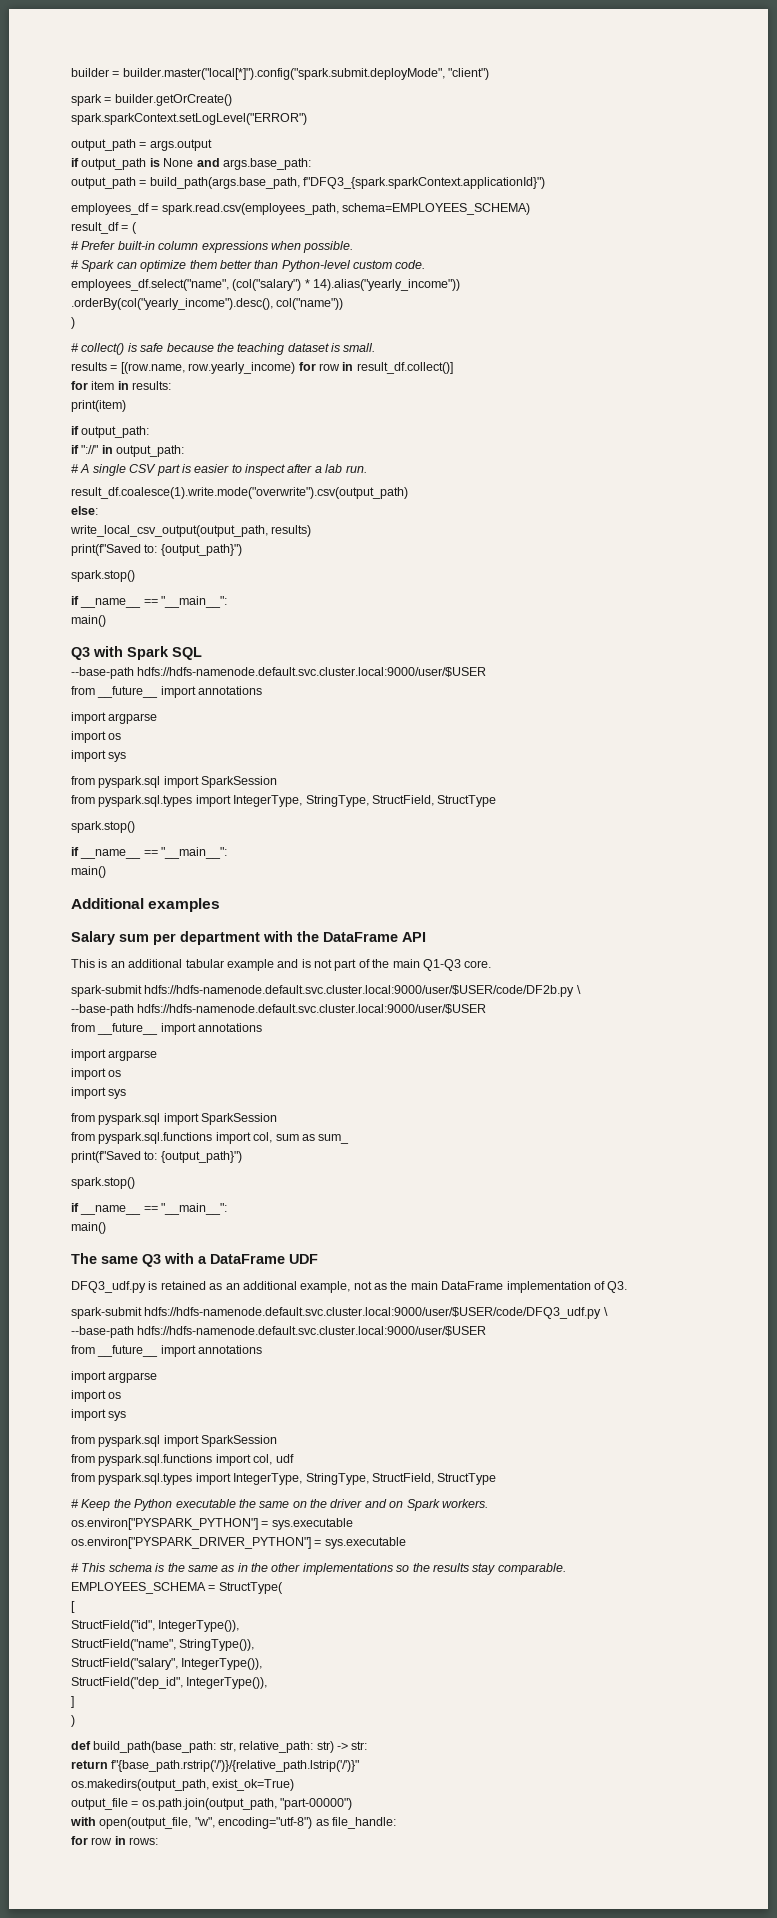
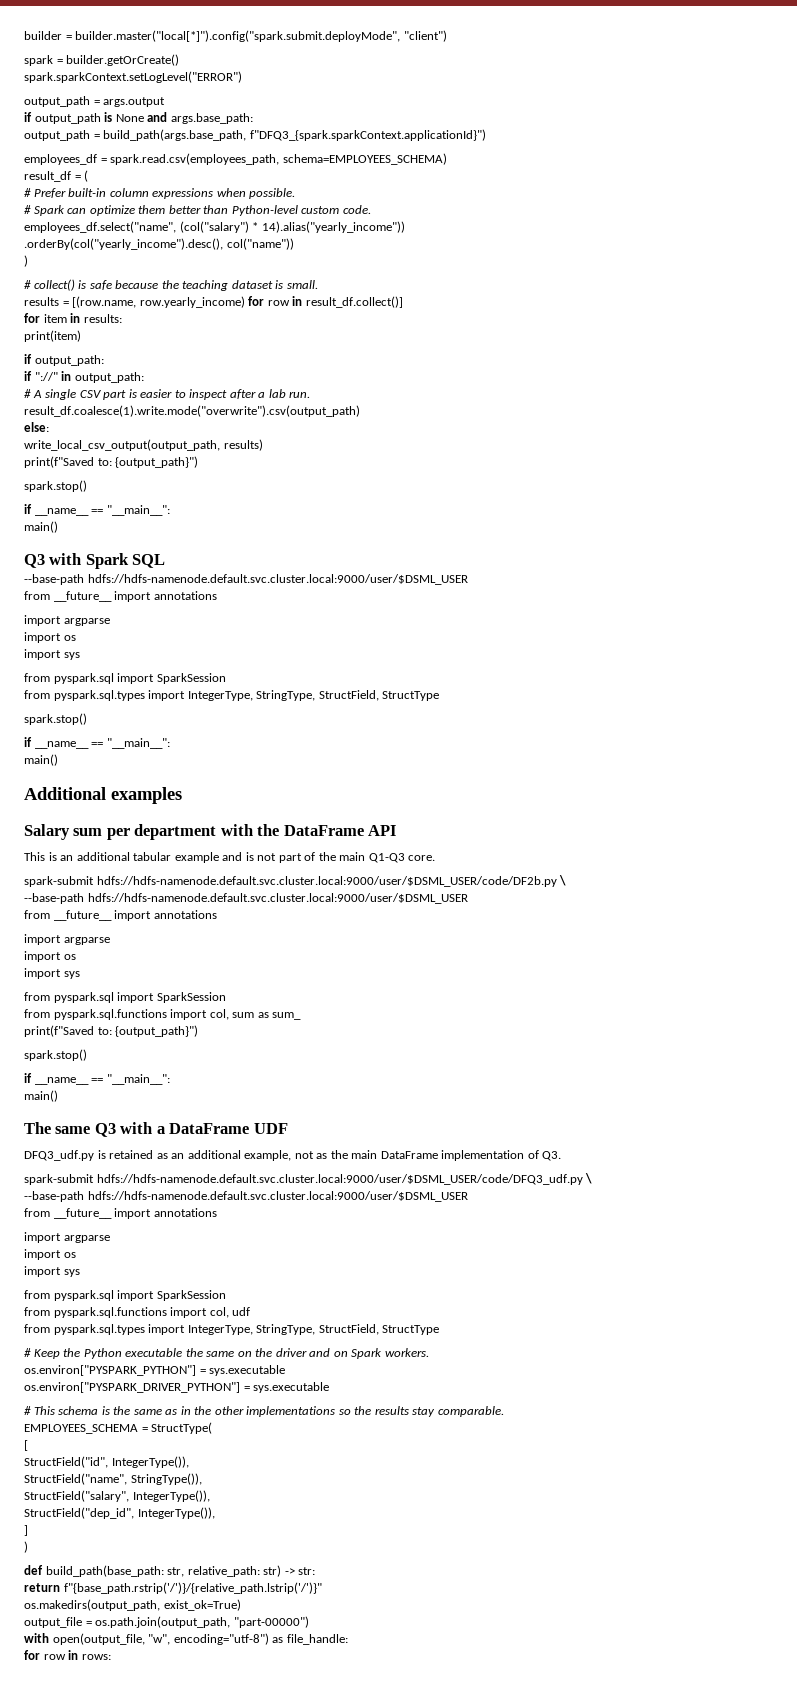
[137,667,487,677] hdfs://hdfs-namenode.default.svc.cluster.local:9000/user/$USER -> [87,574,468,585] hdfs://hdfs-namenode.default.svc.cluster.local:9000/user/$DSML_USER
[144,985,581,997] [71,1004,487,1016] hdfs://hdfs-namenode.default.svc.cluster.local:9000/user/$USER/code/DF2b.py \ // --base-path hdfs://hdfs-namenode.default.svc.cluster.local:9000/user/$USER -> [96,875,567,887] [24,893,468,904] hdfs://hdfs-namenode.default.svc.cluster.local:9000/user/$DSML_USER/code/DF2b.py \ // --base-path hdfs://hdfs-namenode.default.svc.cluster.local:9000/user/$DSML_USER
[144,1307,608,1319] [71,1326,487,1338] hdfs://hdfs-namenode.default.svc.cluster.local:9000/user/$USER/code/DFQ3_udf.py \ // --base-path hdfs://hdfs-namenode.default.svc.cluster.local:9000/user/$USER -> [96,1173,593,1185] [24,1191,468,1202] hdfs://hdfs-namenode.default.svc.cluster.local:9000/user/$DSML_USER/code/DFQ3_udf.py \ // --base-path hdfs://hdfs-namenode.default.svc.cluster.local:9000/user/$DSML_USER

